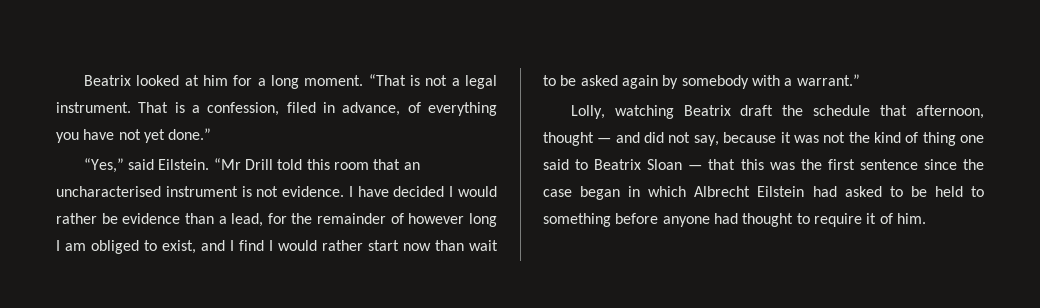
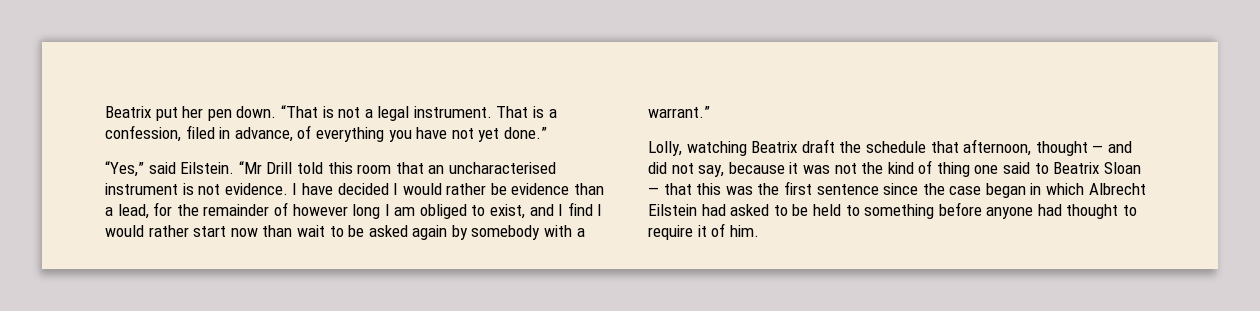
[83,75,364,89] Beatrix looked at him for a long moment. -> [105,106,277,121] Beatrix put her pen down.

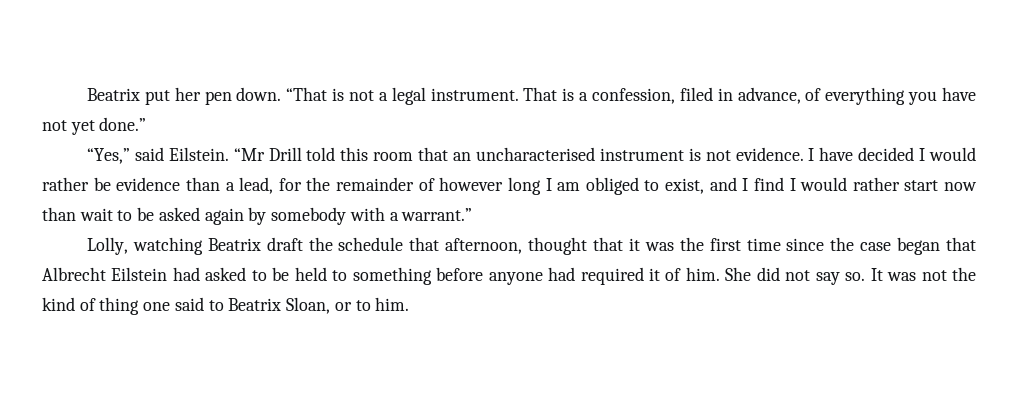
[1092,141,1132,153] [648,160,1141,177] [648,183,722,195] — and did not say, because it was not the kind of thing one said to Beatrix Sloan — that this -> [593,237,640,251] that it
[816,184,879,195] sentence -> [746,238,781,251] time
[1030,183,1085,195] in which -> [946,237,977,251] that
[1066,204,1138,219] [648,223,726,240] thought to require it of -> [580,267,977,285] [42,297,371,315] required it of him. She did not say so. It was not the kind of thing one said to Beatrix Sloan, or to

